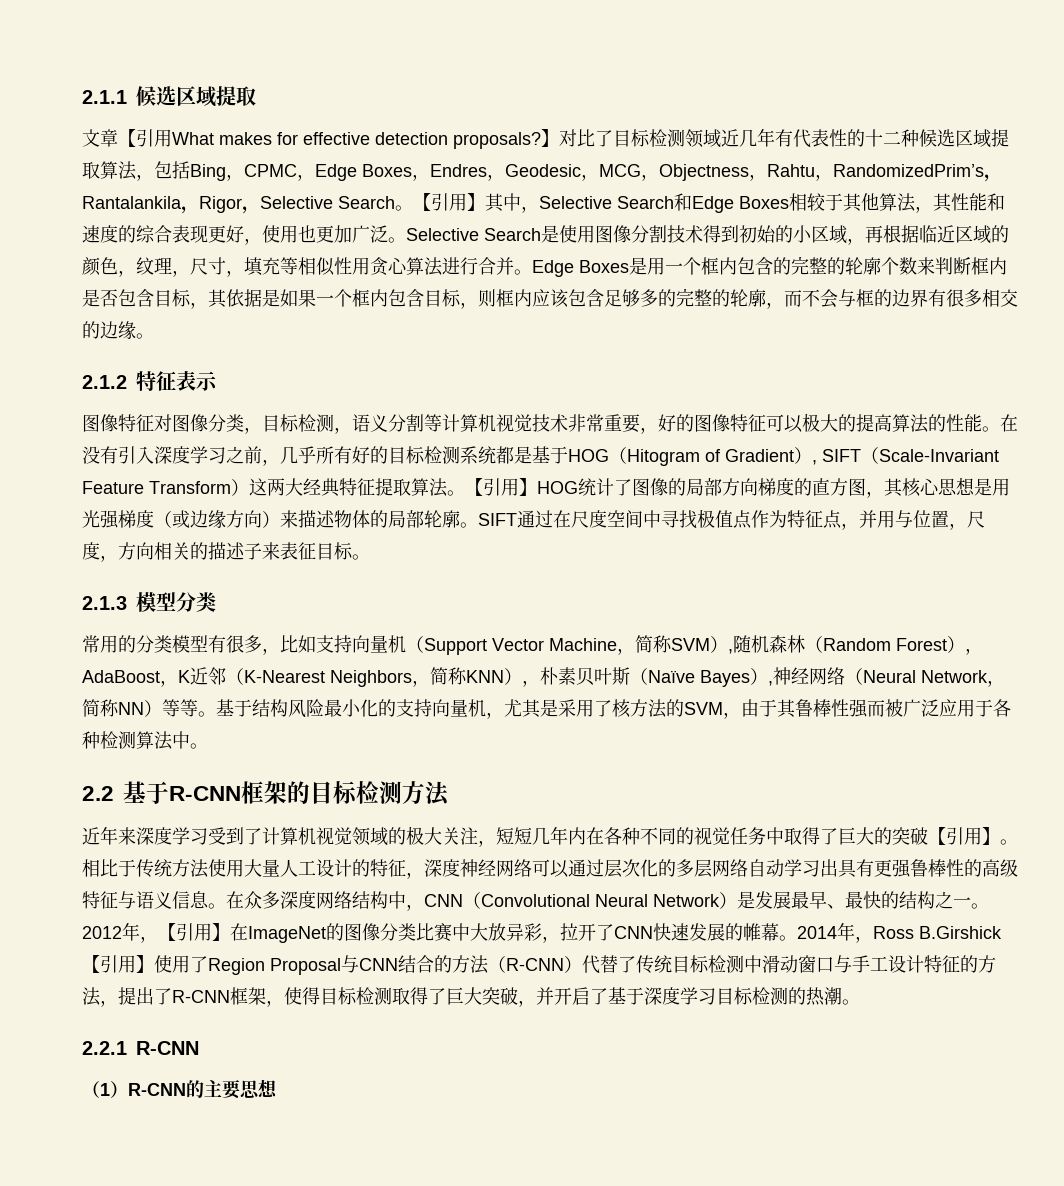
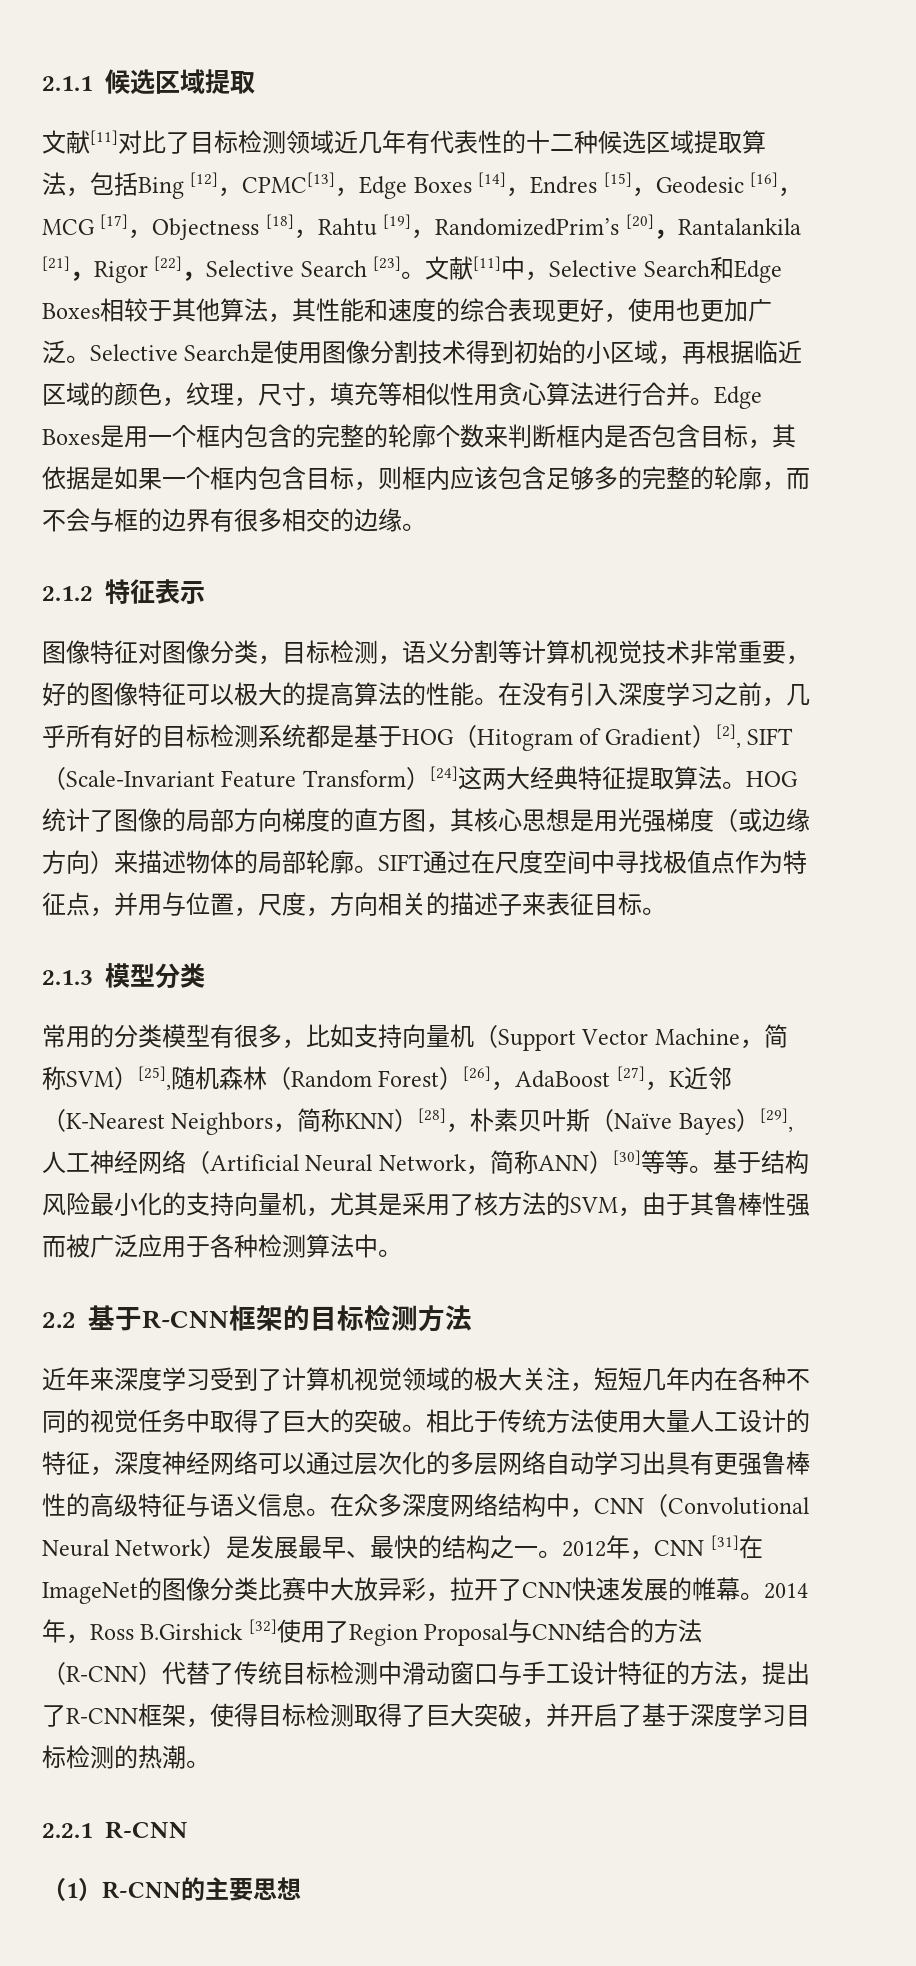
[100,129,559,149] 章【引用What makes for effective detection proposals?】 -> [66,130,118,154] 献[11]
[226,164,1002,182] [82,193,504,214] ，CPMC，Edge Boxes，Endres，Geodesic，MCG，Objectness，Rahtu，RandomizedPrim’s，Rantalankila，Rigor，Selective Search。【引用】其 -> [190,172,219,187] [218,172,507,199] [506,172,632,197] [631,172,779,197] [778,187,803,197] [42,214,129,235] [128,214,294,241] [293,214,412,239] [411,214,654,239] [653,218,801,239] [42,256,70,271] [70,256,183,283] [182,256,402,281] [401,256,502,280] [12]，CPMC[13]，Edge Boxes [14]，Endres [15]，Geodesic [16]，MCG [17]，Objectness [18]，Rahtu [19]，RandomizedPrim’s [20]，Rantalankila [21]，Rigor [22]，Selective Search [23]。文献[11]
[812,460,817,465] , -> [715,724,741,748] [2],
(249, 487) none -> [429,766,458,781] [24]
[465,478,537,496] 【引用】 -> (746, 785) none
[728,649,733,654] , -> [138,1066,171,1090] [25],
[965,648,983,655] [82,670,160,683] ，AdaBoost -> [463,1066,492,1081] [491,1066,645,1091] [26]，AdaBoost [27]
(522, 676) none -> [418,1108,447,1123] [28]
[768,681,773,686] , -> [759,1108,793,1132] [42,1151,90,1173] [29],人工
(863, 676) none -> [210,1154,300,1171] Artificial
[118,700,162,717] NN） -> [537,1150,641,1174] ANN）[30]
[928,827,1000,845] 【引用】 -> (402, 1421) none
[158,923,230,941] 【引用】 -> [654,1535,739,1556] CNN [31]
[82,955,154,973] 【引用】 -> [248,1619,277,1634] [32]

